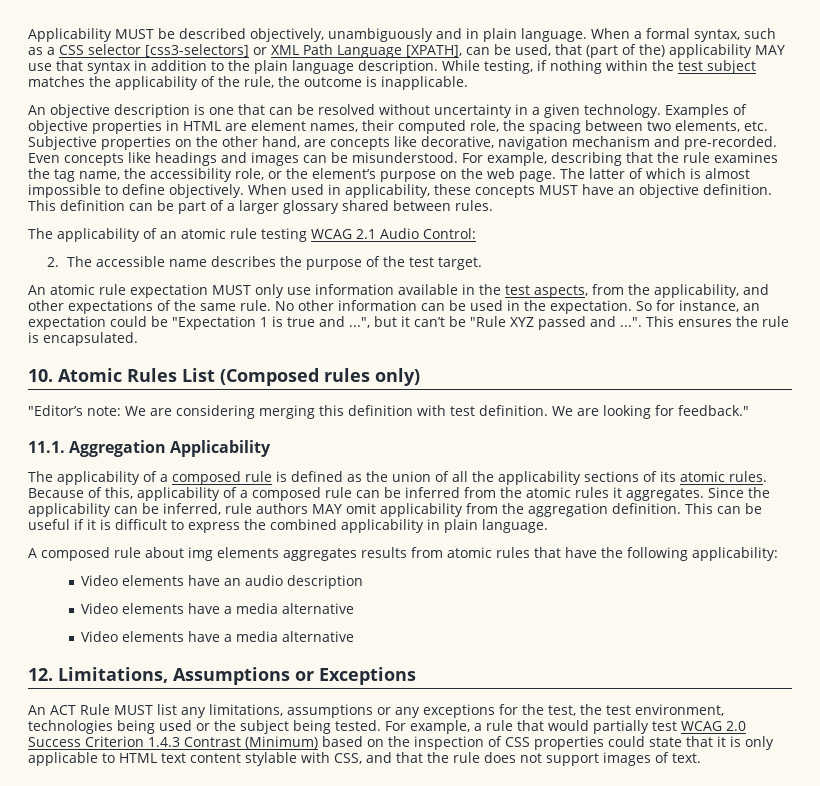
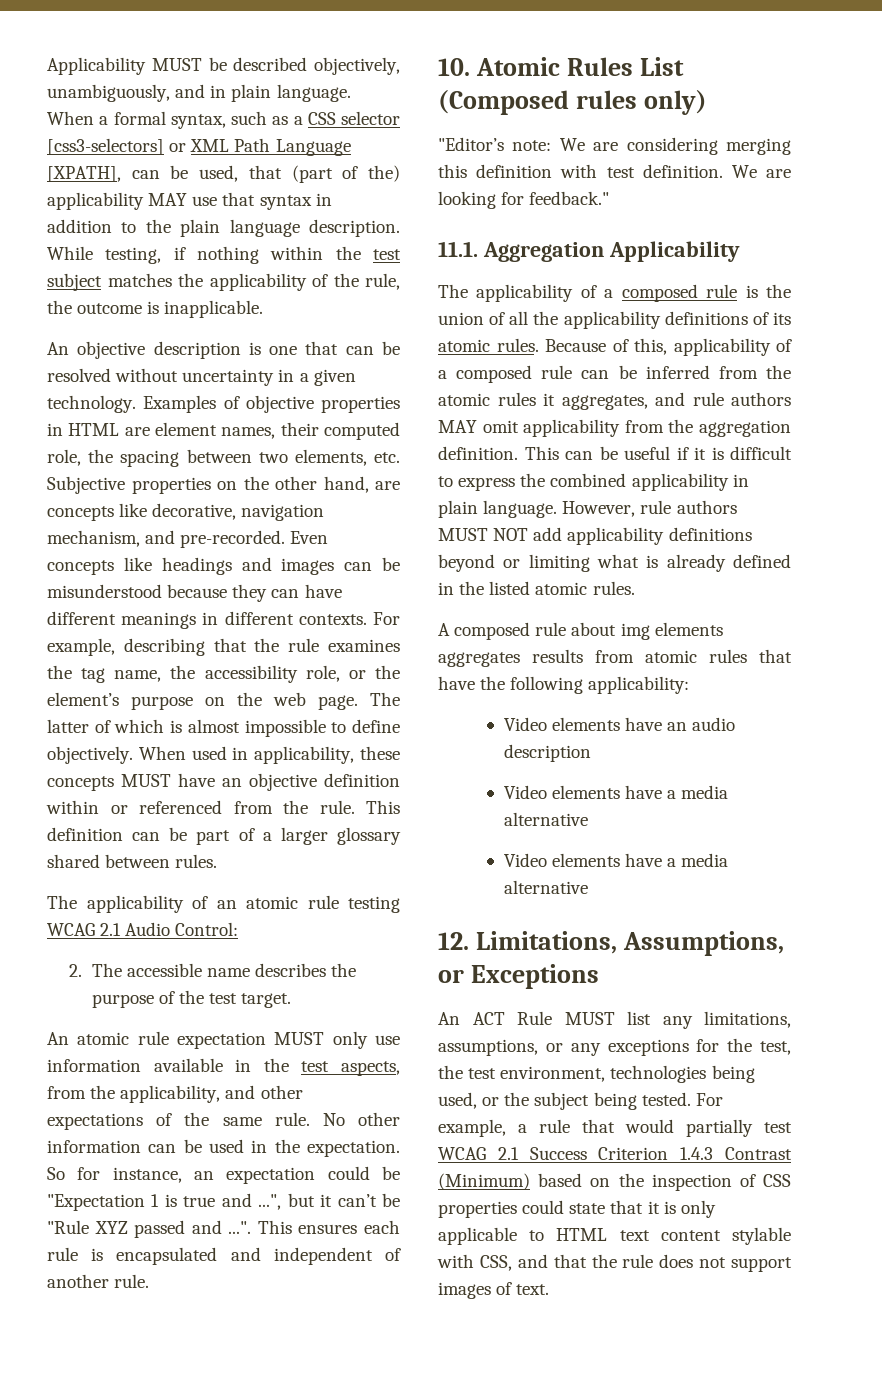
[328,28,433,42] unambiguously -> [47,84,170,102] unambiguously,
[572,136,650,147] mechanism -> [47,530,140,547] mechanism,
[352,152,458,163] misunderstood. -> [47,584,342,602] [47,611,367,629] misunderstood because they can have different meanings in different contexts.
[703,184,772,195] definition. -> [324,773,400,787] [46,800,355,814] definition within or referenced from the rule.
[736,316,789,327] [28,332,138,346] the rule is encapsulated. -> [363,1220,400,1234] [47,1247,402,1265] [47,1274,150,1288] each rule is encapsulated and independent of another rule.
[291,471,362,482] defined as -> (758, 291) none
[584,471,639,482] sections -> [664,311,748,325] definitions
[626,487,770,501] [28,503,221,517] aggregates. Since the applicability can be inferred, -> [561,392,685,410] aggregates, and
(548, 526) none -> [562,500,737,517] [438,527,752,545] [438,554,791,572] [438,581,635,595] However, rule authors MUST NOT add applicability definitions beyond or limiting what is already defined in the listed atomic rules.
[173,667,290,685] Assumptions -> [622,931,784,956] Assumptions,
[287,704,373,718] assumptions -> [438,1039,538,1056] assumptions,
[159,720,192,731] used -> [438,1092,477,1109] used,
[726,721,746,731] 2.0 -> [497,1147,519,1160] 2.1

